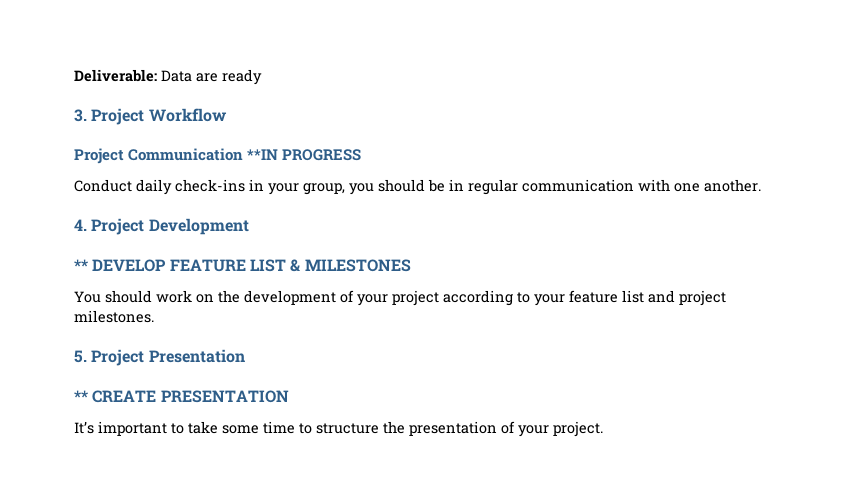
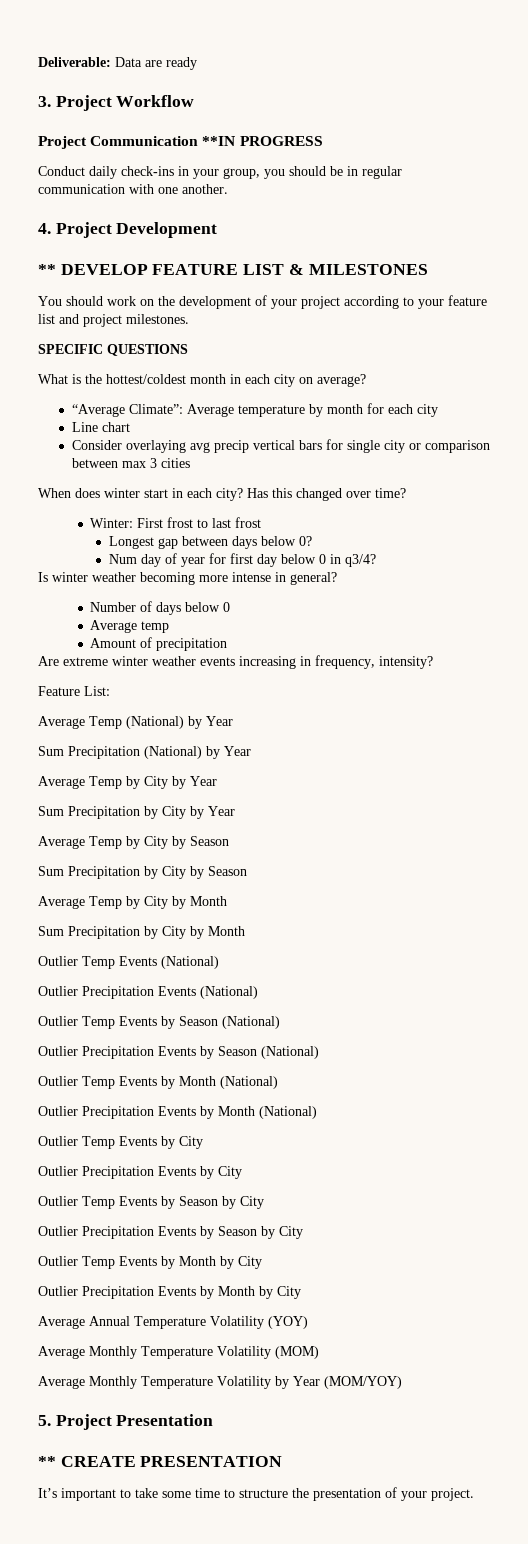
(154, 316) none -> [38,344,188,356] [38,374,366,387] [71,403,438,417] [71,422,130,432] [71,439,490,453] [71,458,190,468] [38,488,406,501] [90,517,262,528] [108,536,312,549] [108,553,376,567] [38,572,337,585] [90,601,231,615] [90,620,170,633] [90,637,228,651] [38,655,433,669] [38,686,110,696] [38,716,233,729] [38,746,251,759] [38,776,217,789] [38,806,235,819] [38,836,229,849] [38,866,247,879] [38,896,227,909] [38,926,245,939] [38,956,219,969] [38,986,258,999] [38,1016,280,1029] [38,1046,319,1059] [38,1076,278,1089] [38,1106,317,1119] [38,1136,203,1149] [38,1166,242,1179] [38,1196,264,1209] [38,1226,303,1239] [38,1256,262,1269] [38,1286,301,1299] [38,1316,308,1329] [38,1346,319,1359] [38,1376,402,1389] // SPECIFIC QUESTIONS // What is the hottest/coldest month in each city on average? // “Average Climate”: Average temperature by month for each city // Line chart // Consider overlaying avg precip vertical bars for single city or comparison between max 3 cities // When does winter start in each city? Has this changed over time? // Winter: First frost to last frost // Longest gap between days below 0? // Num day of year for first day below 0 in q3/4? // Is winter weather becoming more intense in general? // Number of days below 0 // Average temp // Amount of precipitation // Are extreme winter weather events increasing in frequency, intensity? // Feature List: // Average Temp (National) by Year // Sum Precipitation (National) by Year // Average Temp by City by Year // Sum Precipitation by City by Year // Average Temp by City by Season // Sum Precipitation by City by Season // Average Temp by City by Month // Sum Precipitation by City by Month // Outlier Temp Events (National) // Outlier Precipitation Events (National) // Outlier Temp Events by Season (National) // Outlier Precipitation Events by Season (National) // Outlier Temp Events by Month (National) // Outlier Precipitation Events by Month (National) // Outlier Temp Events by City // Outlier Precipitation Events by City // Outlier Temp Events by Season by City // Outlier Precipitation Events by Season by City // Outlier Temp Events by Month by City // Outlier Precipitation Events by Month by City // Average Annual Temperature Volatility (YOY) // Average Monthly Temperature Volatility (MOM) // Average Monthly Temperature Volatility by Year (MOM/YOY)

